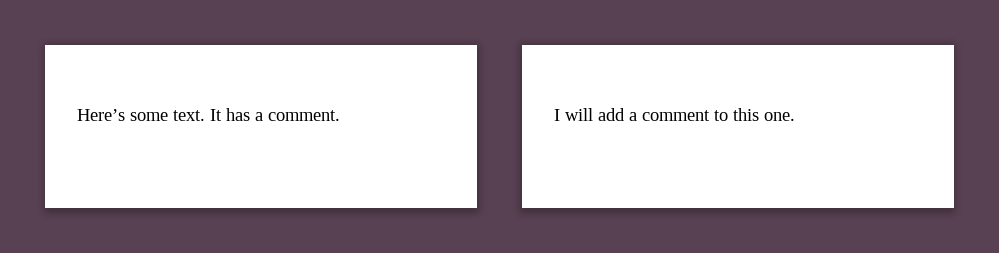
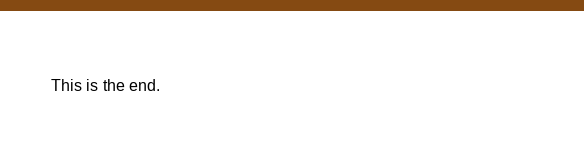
[77,108,340,121] [554,108,795,121] Here’s some text. It has a comment. // I will add a comment to this one. -> [51,79,160,91] This is the end.

